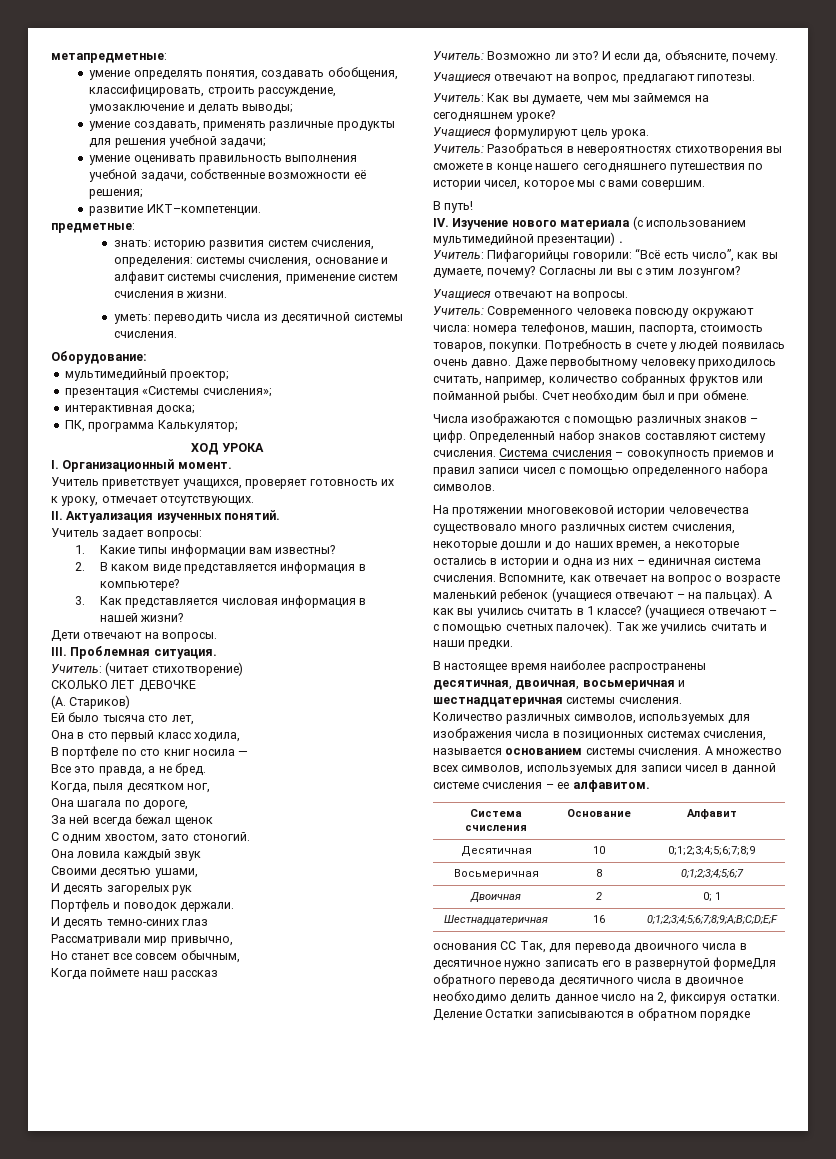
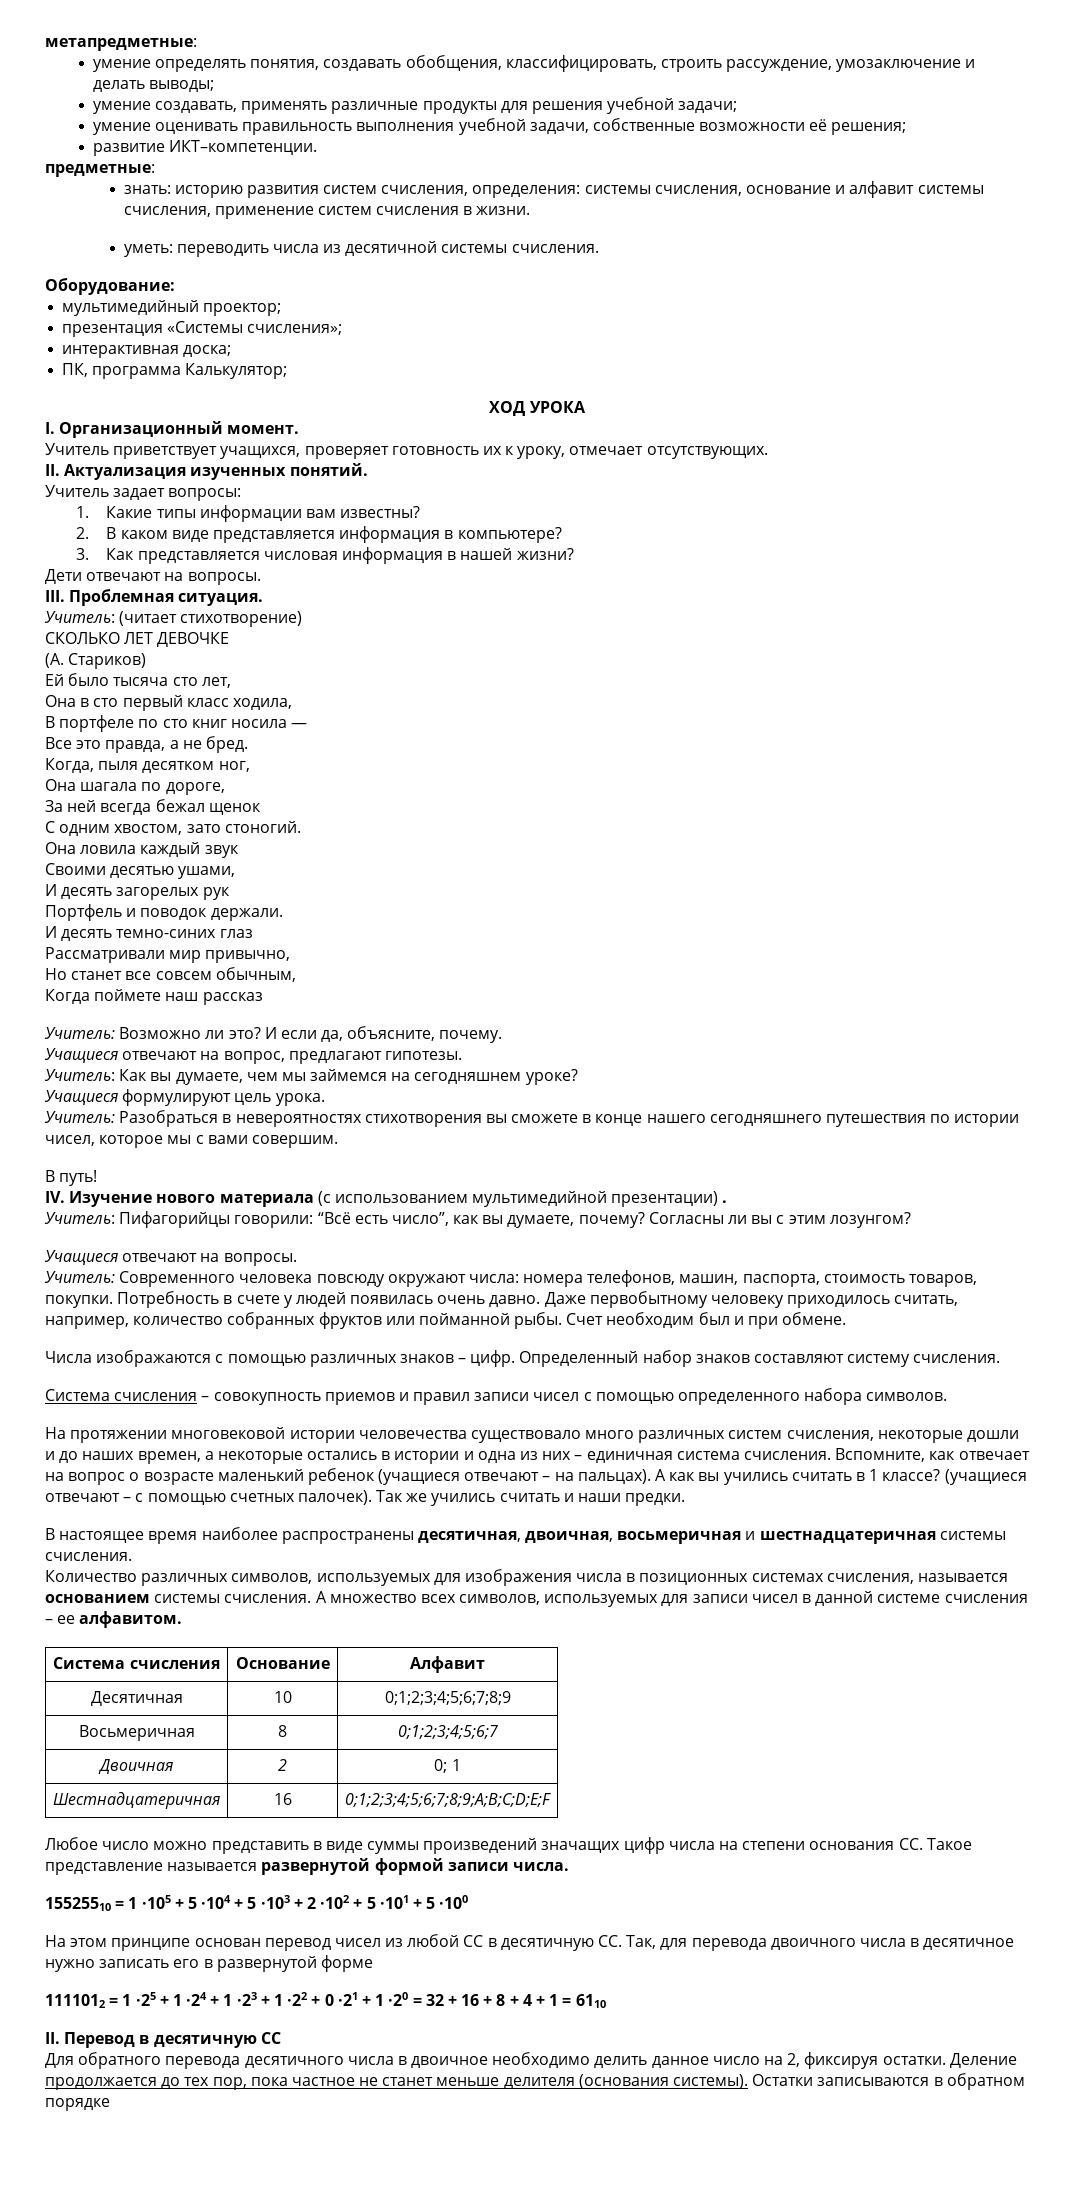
(496, 453) none -> (1001, 1358) //
[433,941,517,950] основания СС -> [45,1837,972,1854] [45,1858,569,1875] [45,1895,469,1911] [45,1934,623,1951] Любое число можно представить в виде суммы произведений значащих цифр числа на степени основания СС. Такое представление называется развернутой формой записи числа. // 15525510 = 1 ·105 + 5 ·104 + 5 ·103 + 2 ·102 + 5 ·101 + 5 ·100 // На этом принципе основан перевод чисел из любой СС в десятичную СС.
[713,957,777,970] формеДля -> [320,1955,373,1972] [45,1992,606,2008] [45,2032,281,2048] [45,2053,74,2068] форме // 1111012 = 1 ·25 + 1 ·24 + 1 ·23 + 1 ·22 + 0 ·21 + 1 ·20 = 32 + 16 + 8 + 4 + 1 = 6110 // II. Перевод в десятичную СС // Для
(482, 1015) none -> [45,2074,749,2090] продолжается до тех пор, пока частное не станет меньше делителя (основания системы).

